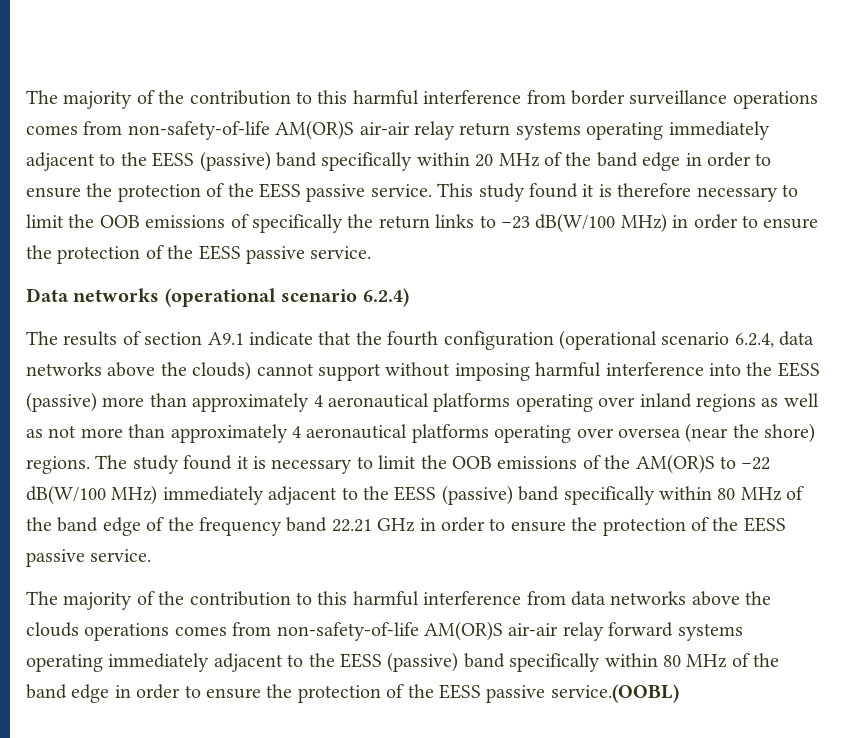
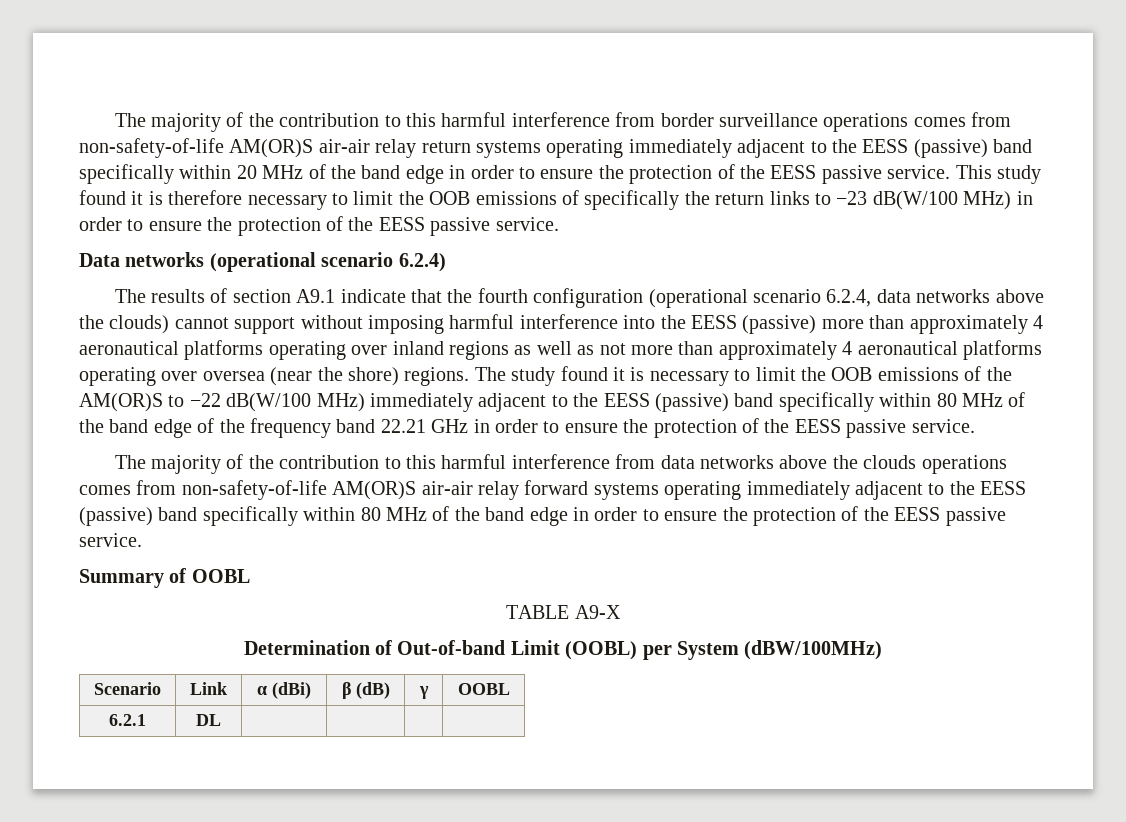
[550,684,679,703] service.(OOBL) -> [79,533,142,547] [79,568,250,588] [506,605,621,619] [243,640,883,660] [94,682,161,695] [190,682,227,695] [257,682,311,699] [341,682,390,699] [418,686,429,699] [457,683,510,695] [109,714,146,726] [196,714,221,726] service. // Summary of OOBL // TABLE A9-X // Determination of Out-of-band Limit (OOBL) per System (dBW/100MHz) // Scenario | Link | α (dBi) | β (dB) | γ | OOBL // 6.2.1 | DL | | | |

